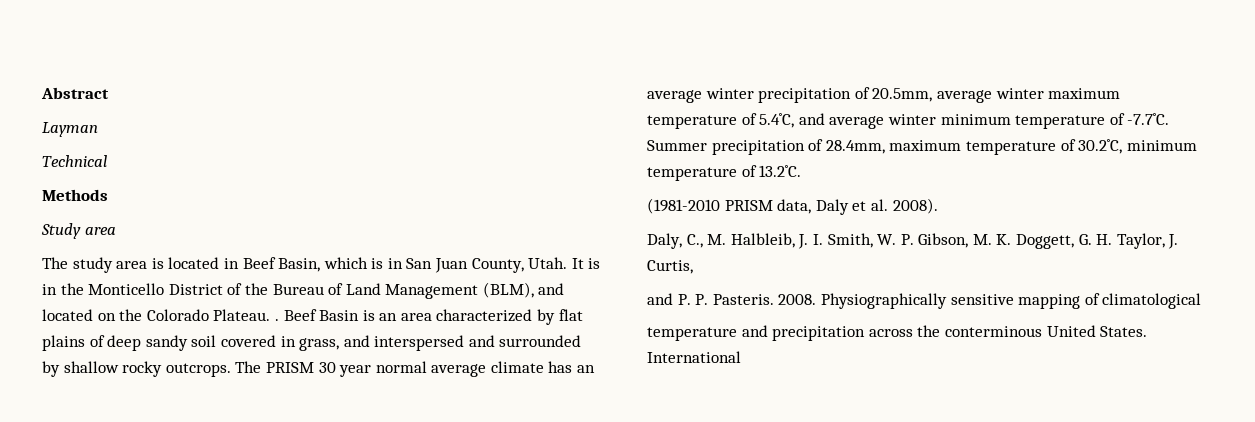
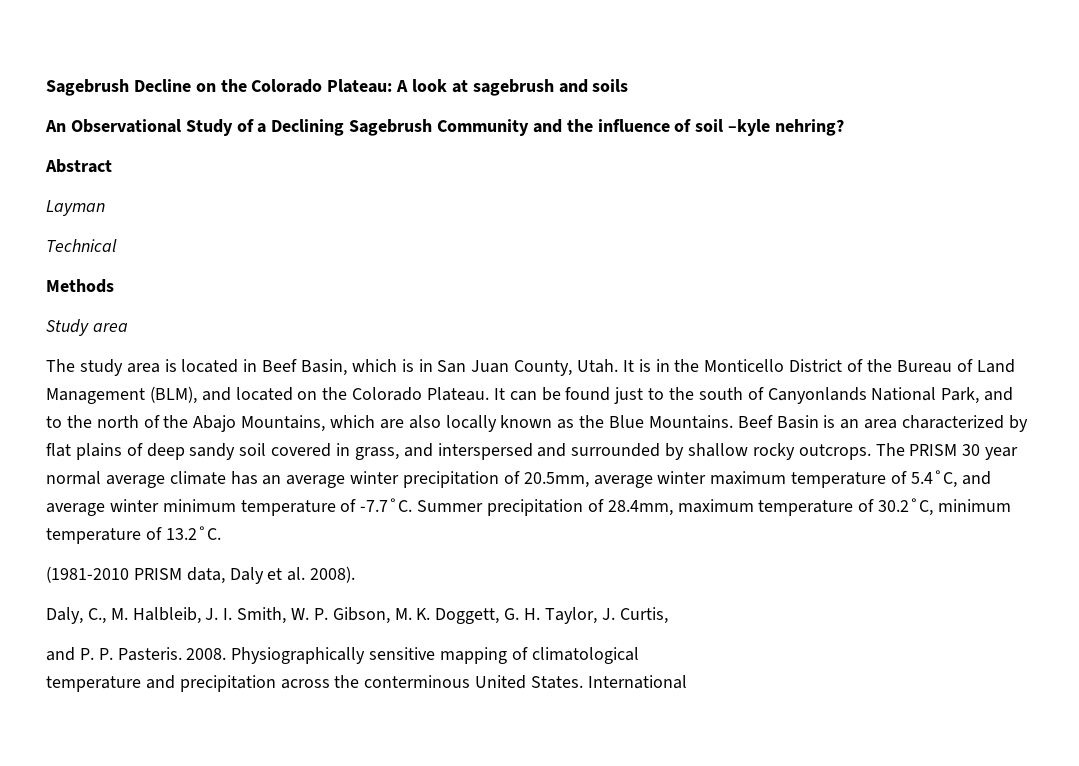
(41, 93) none -> [46,79,629,96] [45,119,845,136] Sagebrush Decline on the Colorado Plateau: A look at sagebrush and soils // An Observational Study of a Declining Sagebrush Community and the influence of soil –kyle nehring? //
[274,319,279,321] . -> [493,387,1014,404] [46,415,733,432] It can be found just to the south of Canyonlands National Park, and to the north of the Abajo Mountains, which are also locally known as the Blue Mountains.

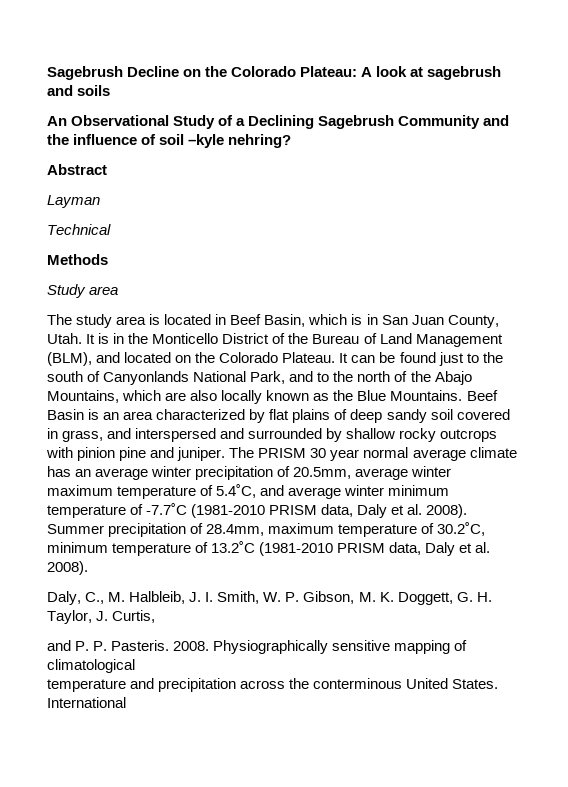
[798,444,871,460] outcrops. -> [440,429,498,442] [46,447,226,461] outcrops with pinion pine and juniper.
[360,498,413,512] -7.7˚C. -> [146,503,468,518] -7.7˚C (1981-2010 PRISM data, Daly et al. 2008).
[165,526,221,540] 13.2˚C. // -> [211,541,256,553] 13.2˚C

